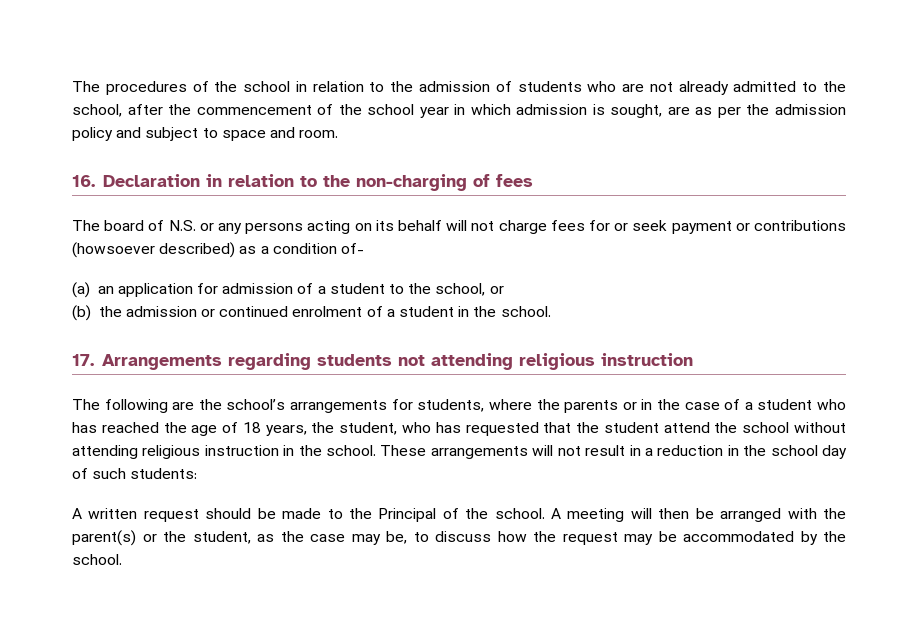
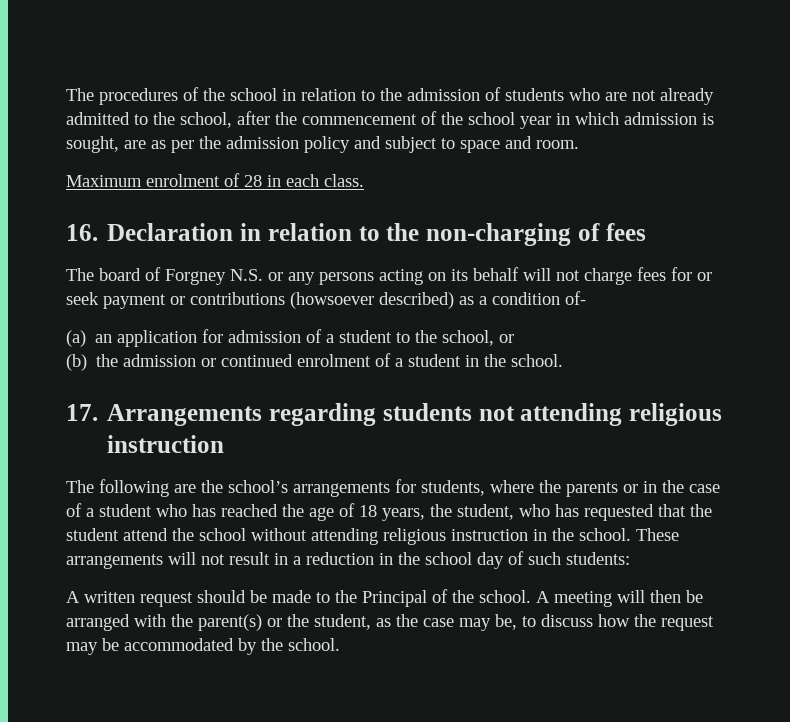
(339, 134) none -> [66,173,364,187] // Maximum enrolment of 28 in each class.
(165, 225) none -> [165,269,226,285] Forgney

